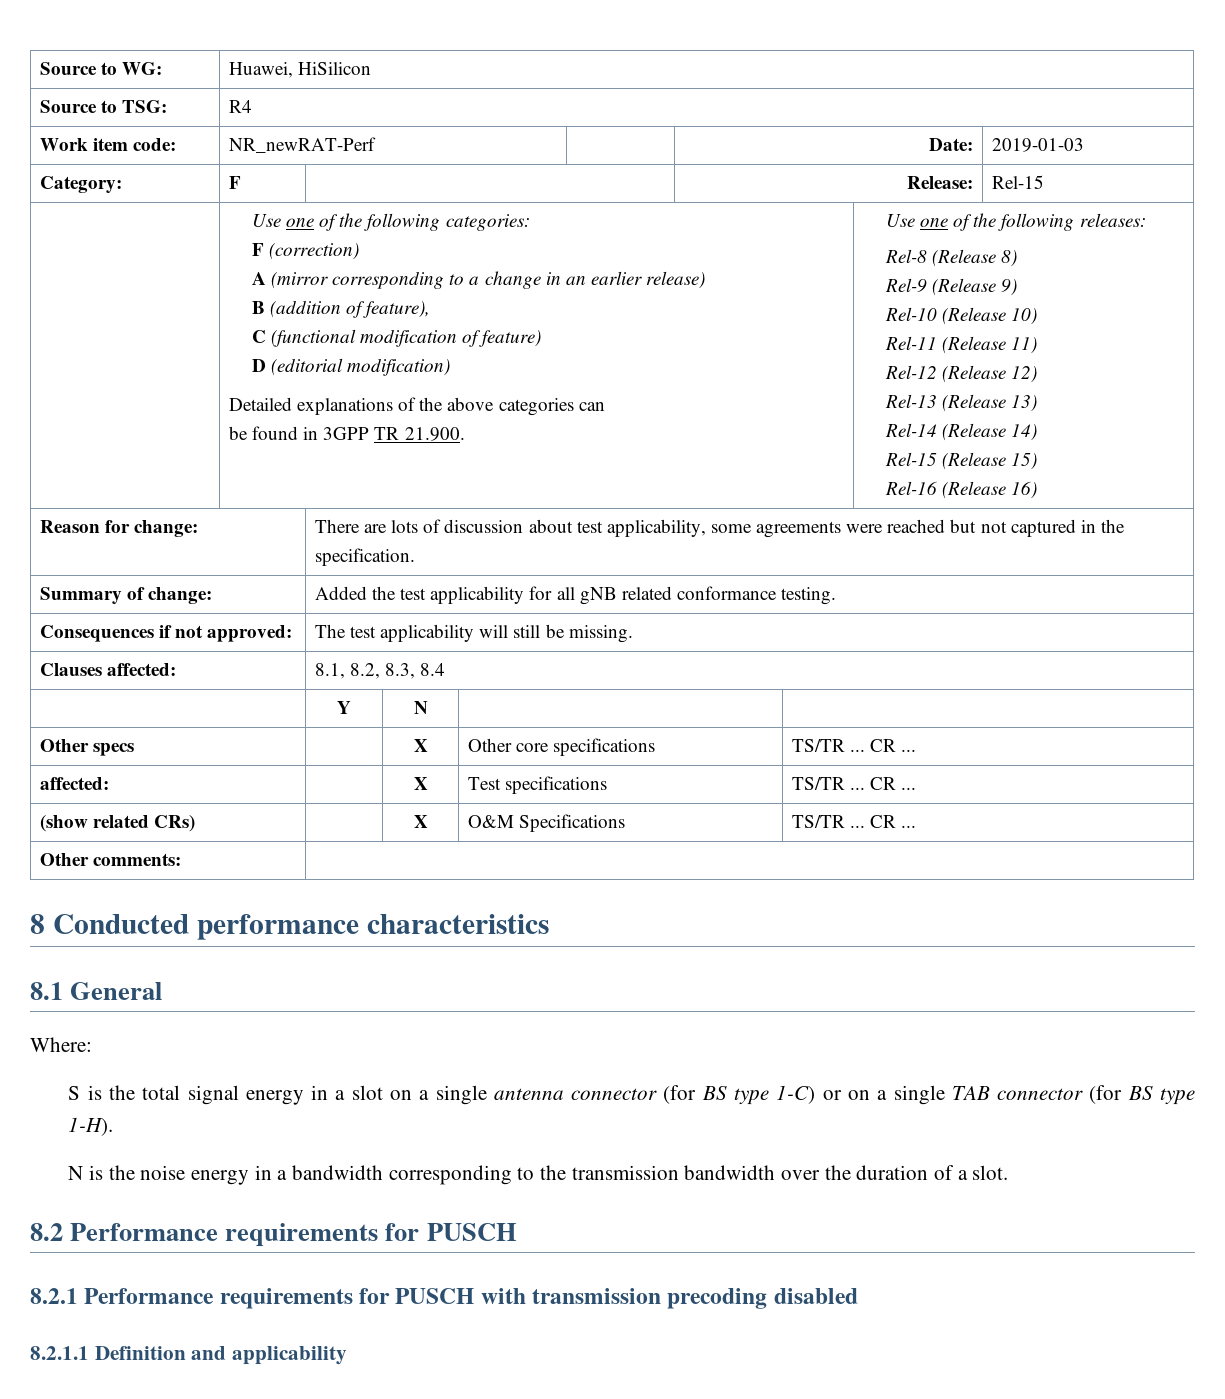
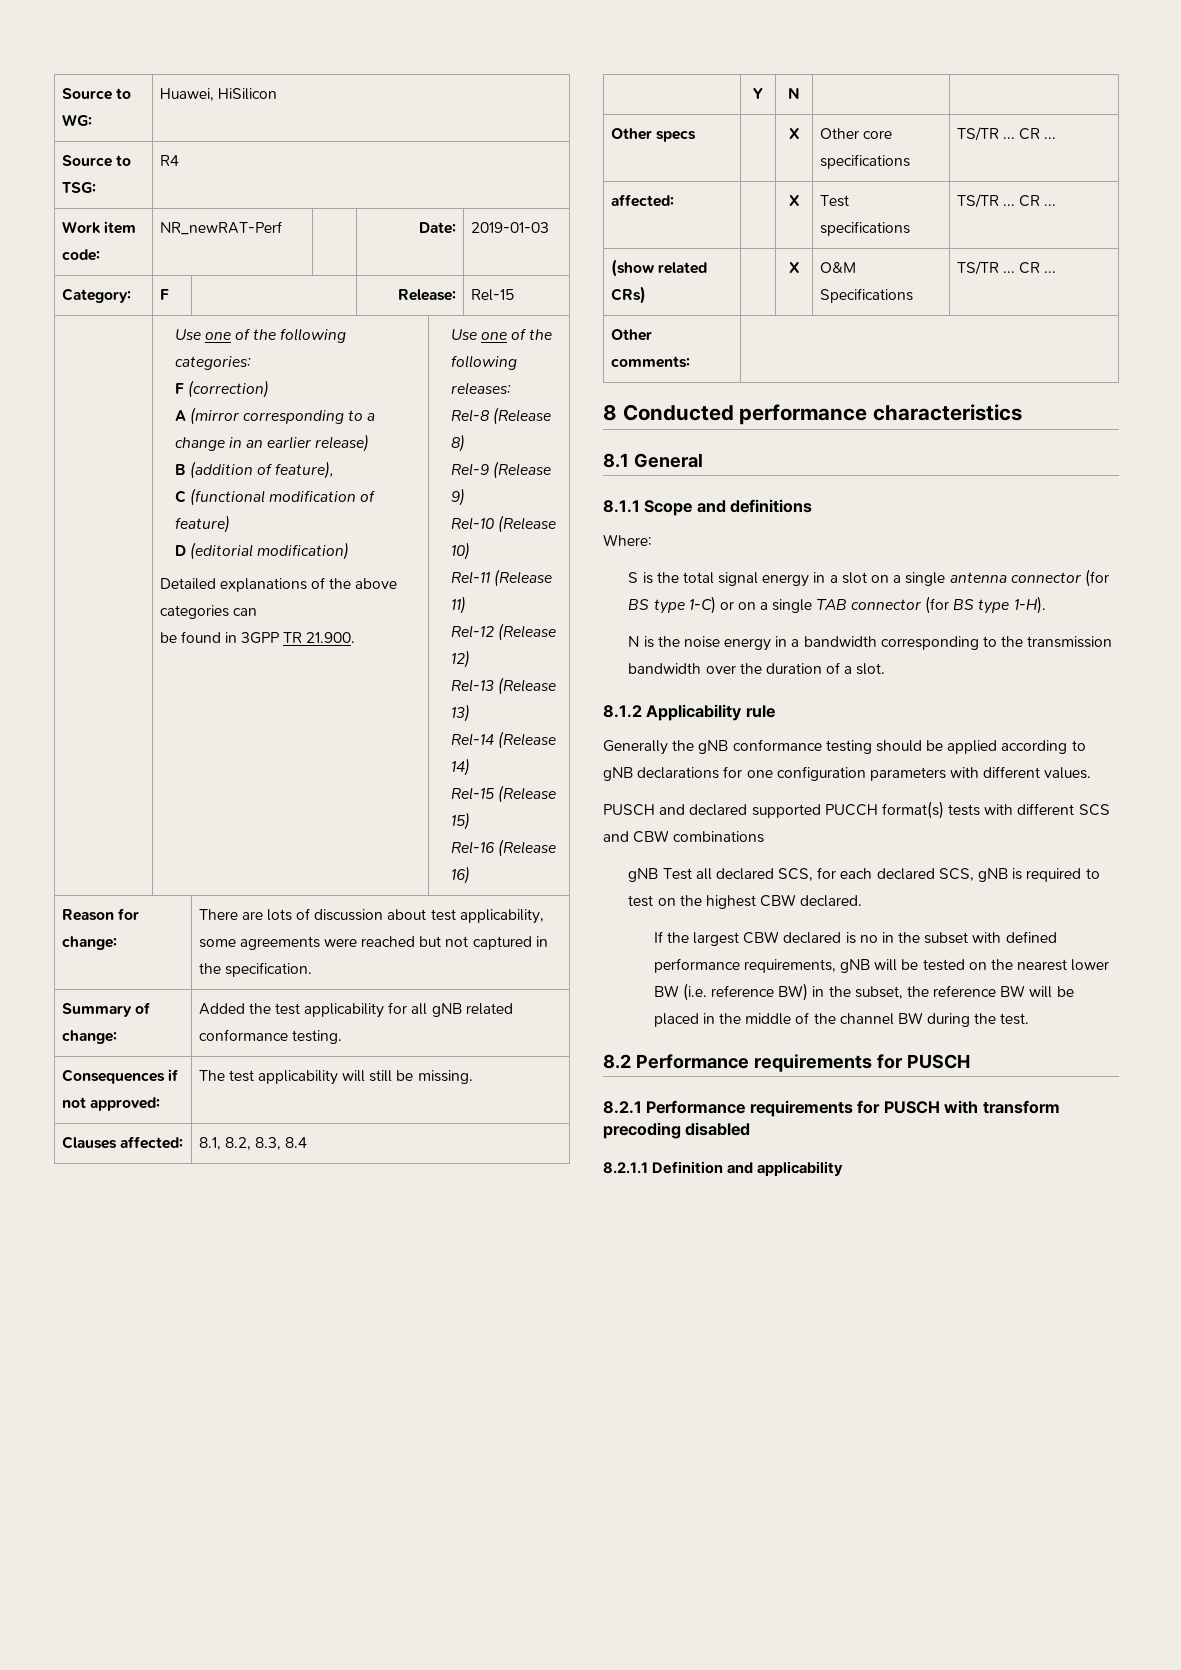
(163, 991) none -> [603,499,813,516] // 8.1.1 Scope and definitions
(1009, 1172) none -> [603,704,775,721] [603,739,1086,755] [603,766,1092,781] [603,801,1110,819] [603,830,765,843] [628,867,1100,882] [628,894,863,909] [653,931,1057,946] [653,958,1110,973] [653,983,1074,1001] [653,1012,1030,1027] // 8.1.2 Applicability rule // Generally the gNB conformance testing should be applied according to gNB declarations for one configuration parameters with different values. // PUSCH and declared supported PUCCH format(s) tests with different SCS and CBW combinations // gNB Test all declared SCS, for each declared SCS, gNB is required to test on the highest CBW declared. // If the largest CBW declared is no in the subset with defined performance requirements, gNB will be tested on the nearest lower BW (i.e. reference BW) in the subset, the reference BW will be placed in the middle of the channel BW during the test.
[532,1288,662,1304] transmission -> [982,1100,1060,1114] transform

